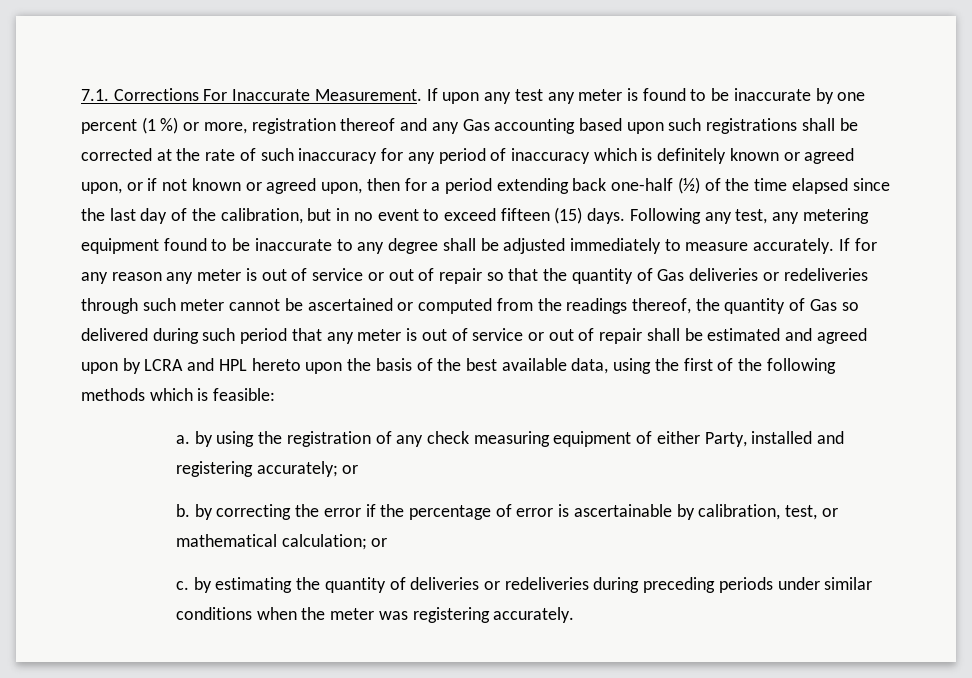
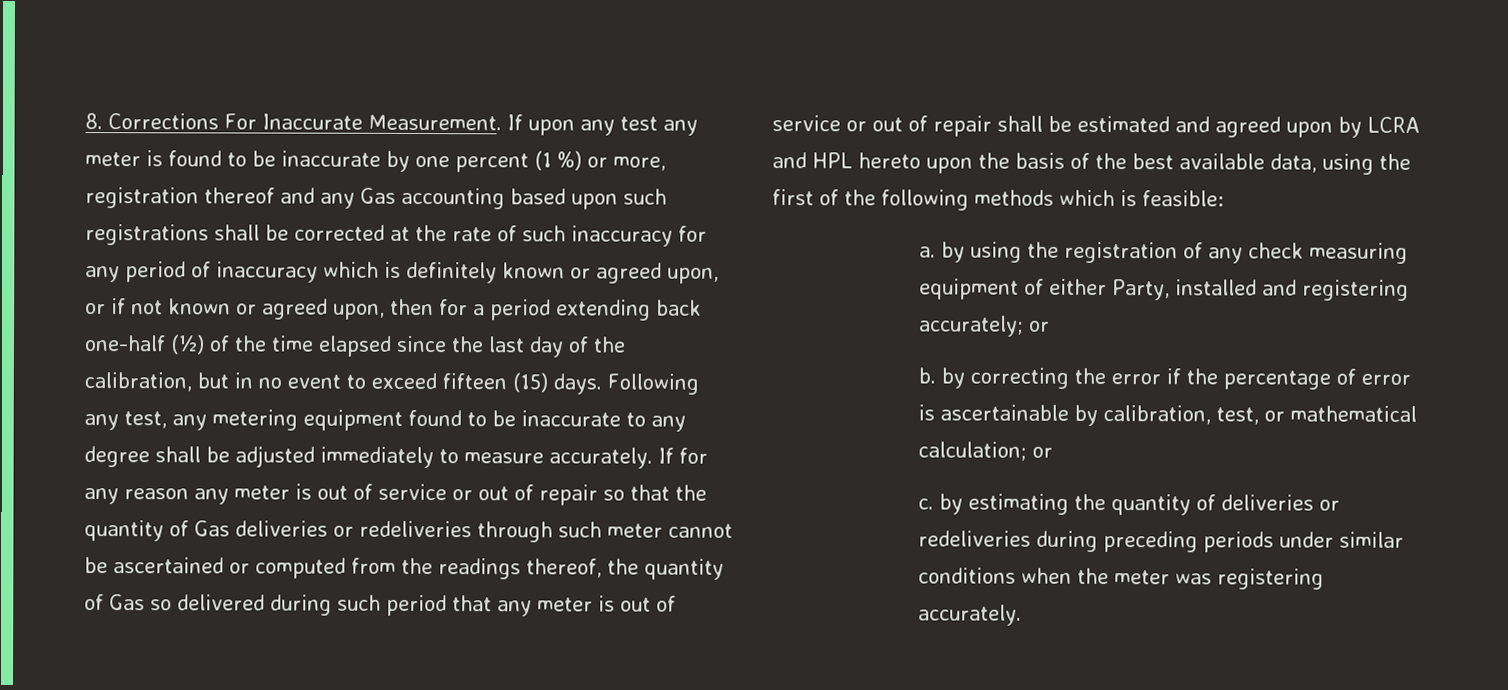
[81,89,109,101] 7.1. -> [85,113,103,130] 8.

